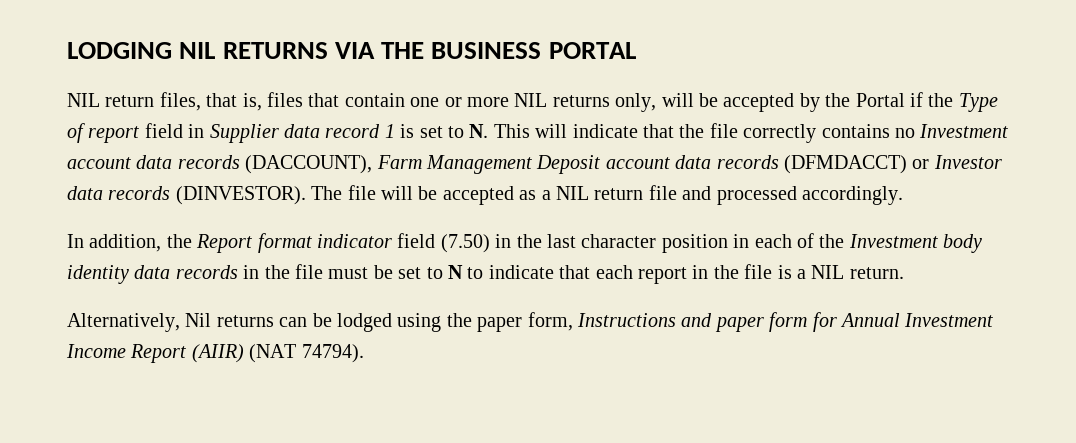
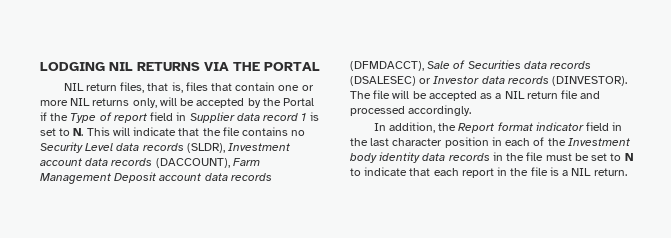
[431,42,542,59] BUSINESS -> (260, 66) none
[743,124,817,143] correctly -> (240, 131) none
(915, 133) none -> [40,142,225,153] Security Level data records (SLDR),
[783,155,907,174] (DFMDACCT) -> [350,60,592,71] [350,76,416,86] (DFMDACCT), Sale of Securities data records (DSALESEC)
[440,234,490,253] (7.50) -> (609, 126) none
[67,312,994,332] [66,344,364,363] // Alternatively, Nil returns can be lodged using the paper form, Instructions and paper form for Annual Investment Income Report (AIIR) (NAT 74794). -> (627, 172) none

